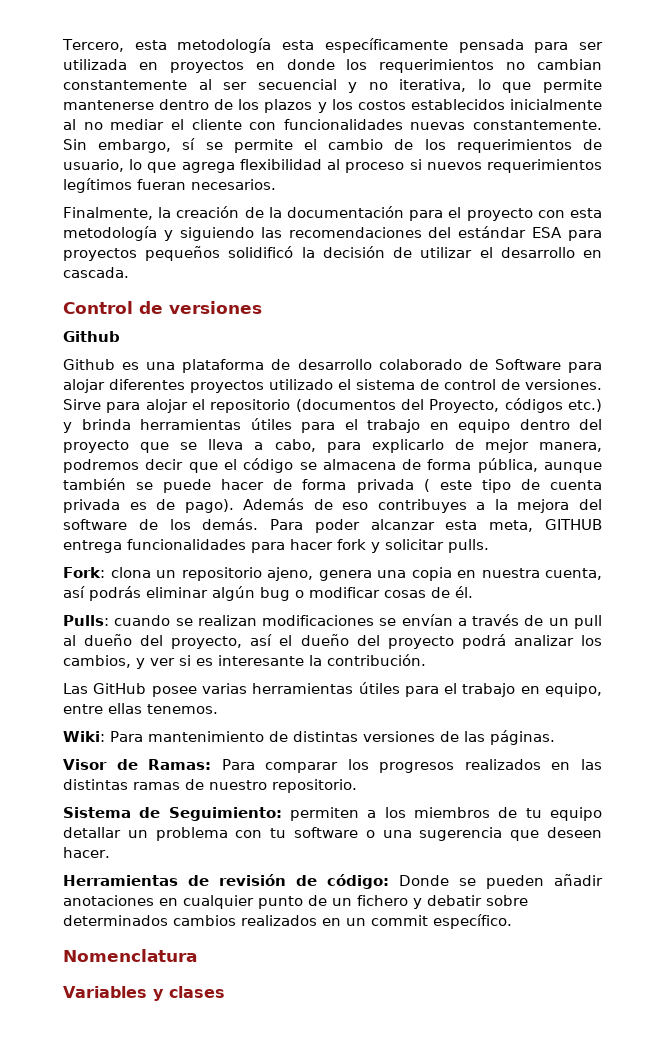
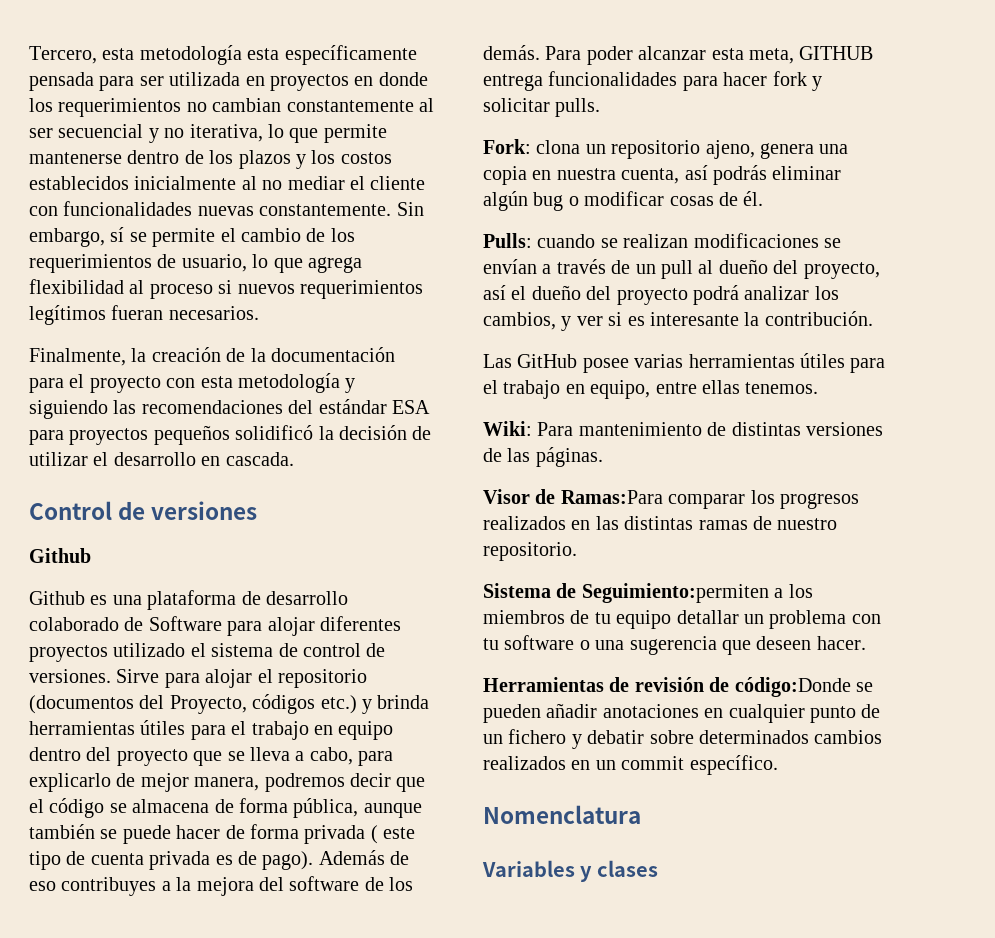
[148,759,255,770] Ramas: Para -> [560,490,663,504] Ramas:Para
[168,807,359,821] Seguimiento: permiten -> [581,583,769,603] Seguimiento:permiten
[327,874,449,889] código: Donde -> [734,677,851,697] código:Donde

